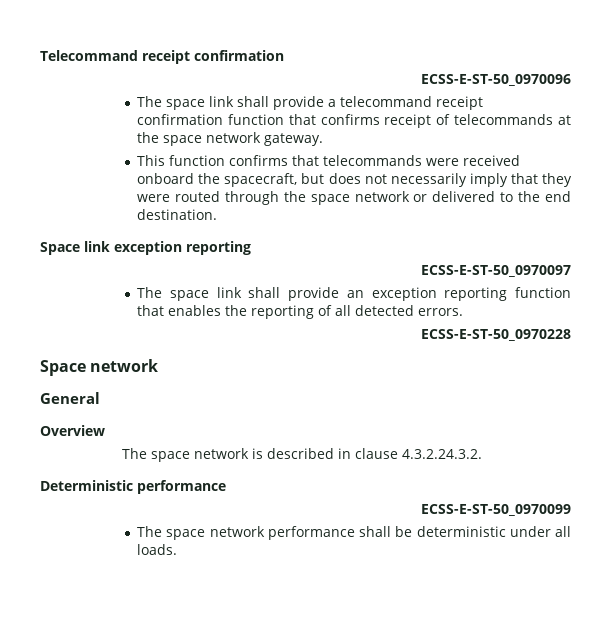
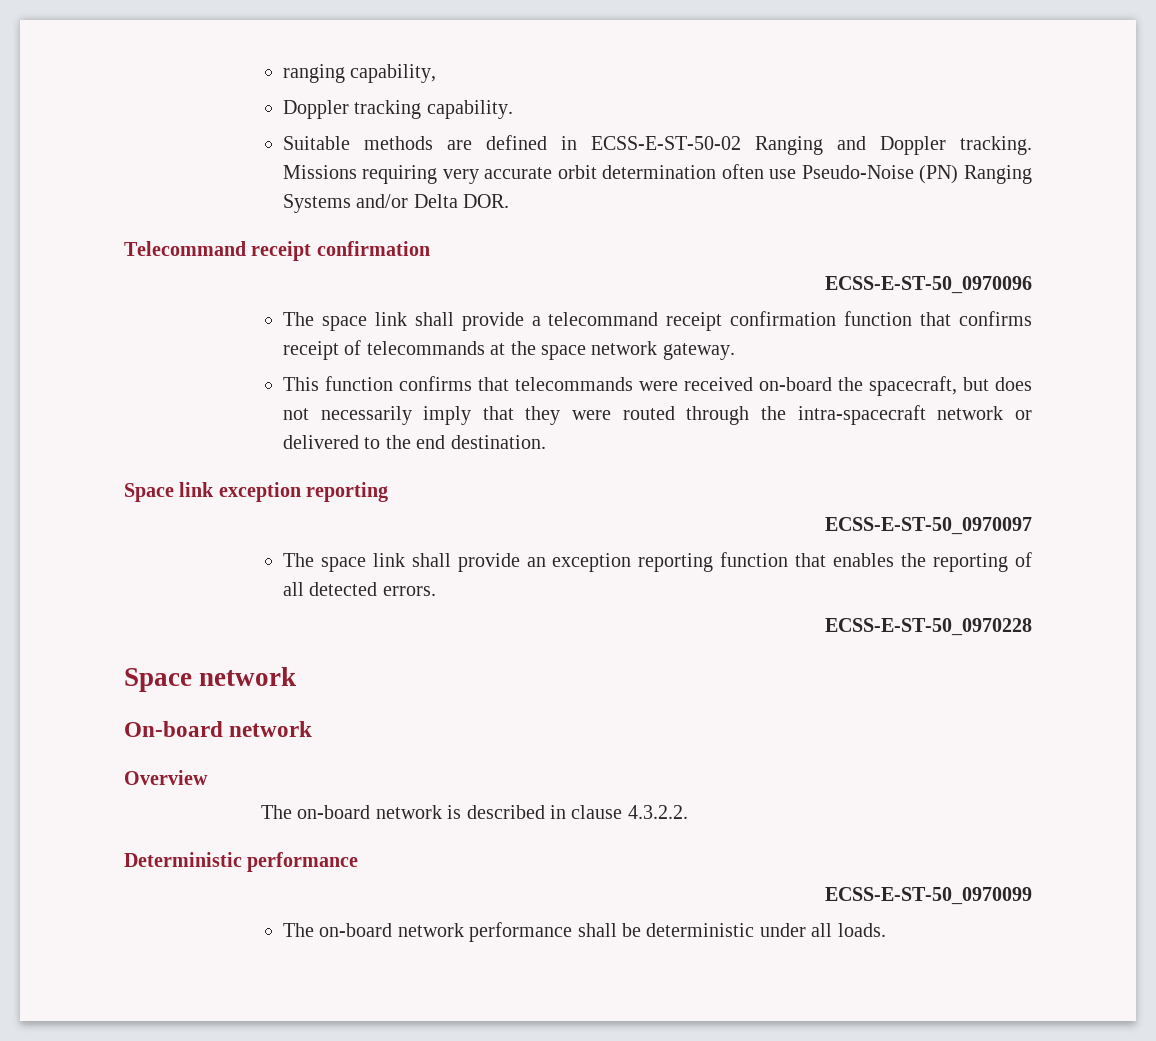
(40, 55) none -> [282,64,437,83] [282,100,513,119] [282,135,1033,155] [282,164,1032,184] [282,194,510,213] ranging capability, // Doppler tracking capability. // Suitable methods are defined in ECSS-E-ST-50-02 Ranging and Doppler tracking. Missions requiring very accurate orbit determination often use Pseudo-Noise (PN) Ranging Systems and/or Delta DOR. //
[137,173,195,184] onboard -> [758,377,832,391] on-board
[310,194,350,205] space -> [797,405,926,425] intra-spacecraft
[40,392,100,404] General -> [124,721,313,737] On-board network
[150,451,190,462] space -> [297,805,371,819] on-board
[401,449,482,459] 4.3.2.24.3.2. -> [627,805,688,819] 4.3.2.2.
[166,529,206,540] space -> [319,923,393,937] on-board

